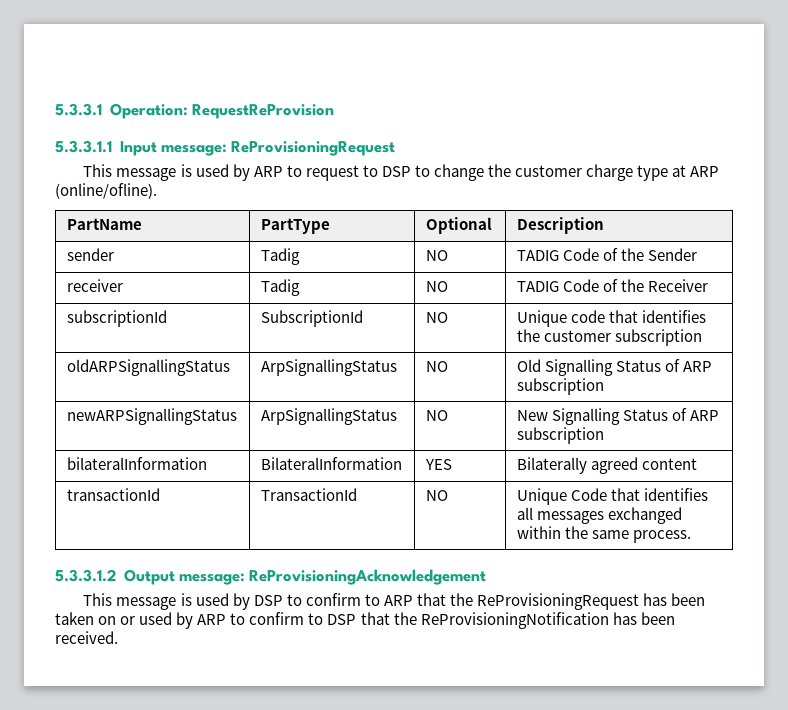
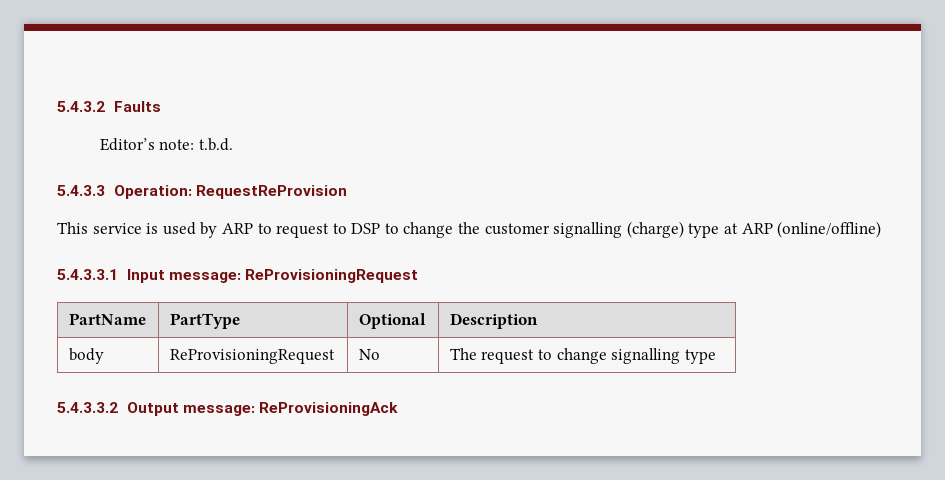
[55,103,334,119] [55,140,396,156] [83,164,177,181] 5.3.3.1 Operation: RequestReProvision // 5.3.3.1.1 Input message: ReProvisioningRequest // This message -> [57,101,161,112] [99,138,233,151] [57,185,347,199] [57,222,142,234] 5.4.3.2 Faults // Editor’s note: t.b.d. // 5.4.3.3 Operation: RequestReProvision // This service
[586,164,634,181] charge -> [553,221,684,238] signalling (charge)
[55,183,157,199] (online/ofline). -> [777,221,882,238] [57,269,418,283] (online/offline) // 5.4.3.3.1 Input message: ReProvisioningRequest
[66,248,114,261] [260,248,300,265] [425,250,448,261] [516,248,697,261] [66,279,123,292] [260,279,300,296] [425,281,448,292] [516,279,708,292] [66,310,167,327] [260,310,363,327] [425,312,448,323] [516,310,706,327] [516,329,702,346] [66,359,230,376] [260,359,397,376] [425,361,448,372] [516,359,712,376] [516,378,604,395] [66,408,237,425] [260,408,397,425] [425,410,448,421] [516,408,719,425] [516,427,604,444] [66,457,207,470] [260,457,402,470] [424,459,452,470] [516,457,697,474] [66,488,160,501] [260,488,357,501] [425,490,448,501] [516,488,708,505] [516,507,682,524] [516,526,691,543] [55,569,487,585] [83,593,706,610] [55,612,675,629] [55,631,118,644] sender | Tadig | NO | TADIG Code of the Sender // receiver | Tadig | NO | TADIG Code of the Receiver // subscriptionId | SubscriptionId | NO | Unique code that identifies the customer subscription // oldARPSignallingStatus | ArpSignallingStatus | NO | Old Signalling Status of ARP subscription // newARPSignallingStatus | ArpSignallingStatus | NO | New Signalling Status of ARP subscription // bilateralInformation | BilateralInformation | YES | Bilaterally agreed content // transactionId | TransactionId | NO | Unique Code that identifies all messages exchanged within the same process. // 5.3.3.1.2 Output message: ReProvisioningAcknowledgement // This message is used by DSP to confirm to ARP that the ReProvisioningRequest has been taken on or used by ARP to confirm to DSP that the ReProvisioningNotification has been received. -> [68,348,104,364] [169,349,335,364] [358,349,380,360] [449,348,716,364] [57,402,398,416] body | ReProvisioningRequest | No | The request to change signalling type // 5.4.3.3.2 Output message: ReProvisioningAck

